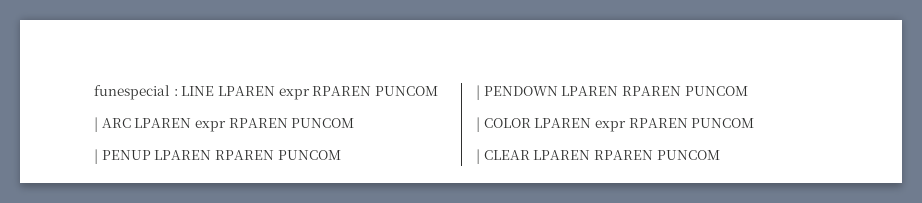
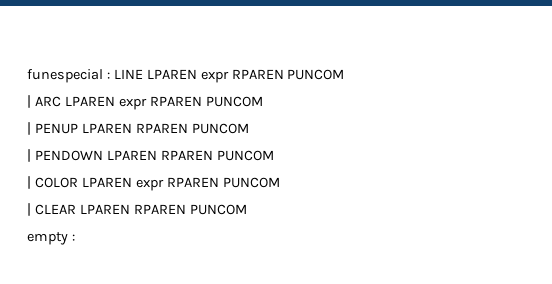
(720, 155) none -> [27,232,75,245] // empty :

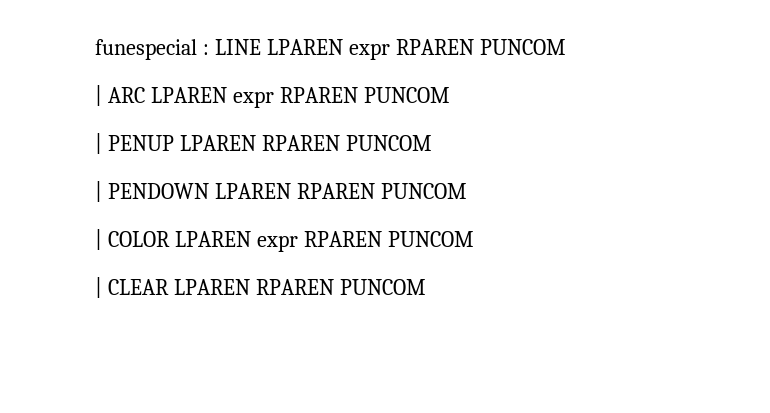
[27,232,75,245] // empty : -> (426, 287) none

